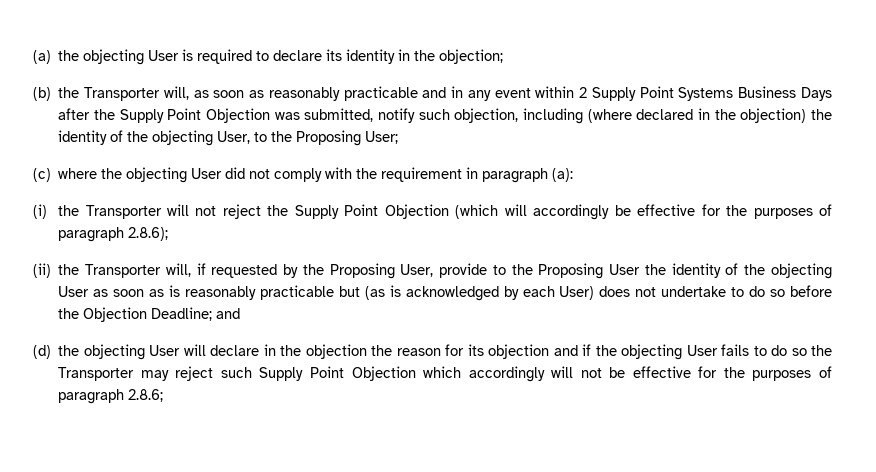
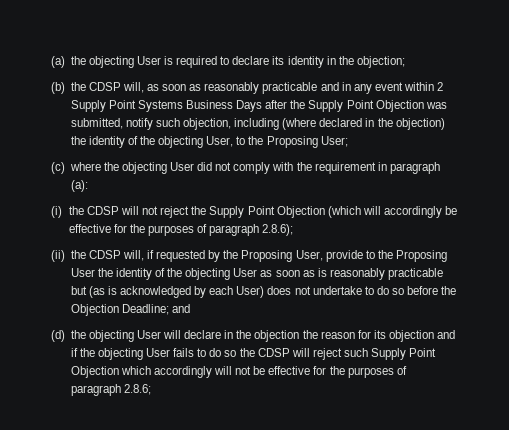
[84,87,161,101] Transporter -> [88,82,121,91] CDSP
[85,205,162,219] Transporter -> [86,206,119,215] CDSP
[85,264,162,278] Transporter -> [88,250,121,259] CDSP
[58,367,169,381] Transporter may -> [257,348,310,357] CDSP will

